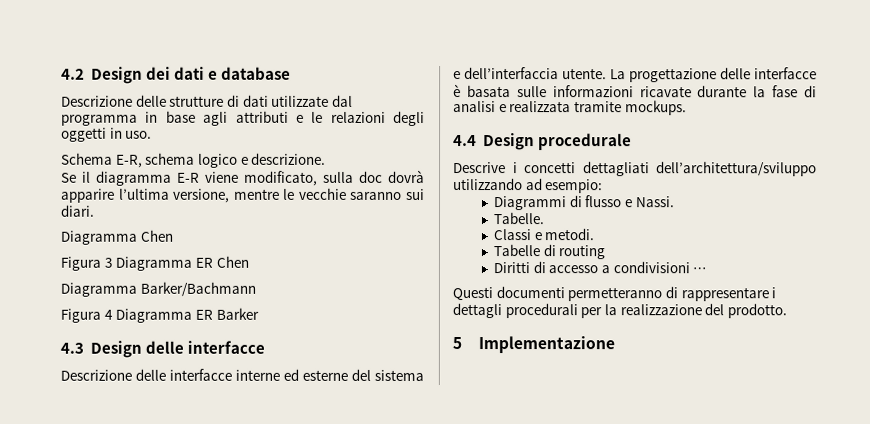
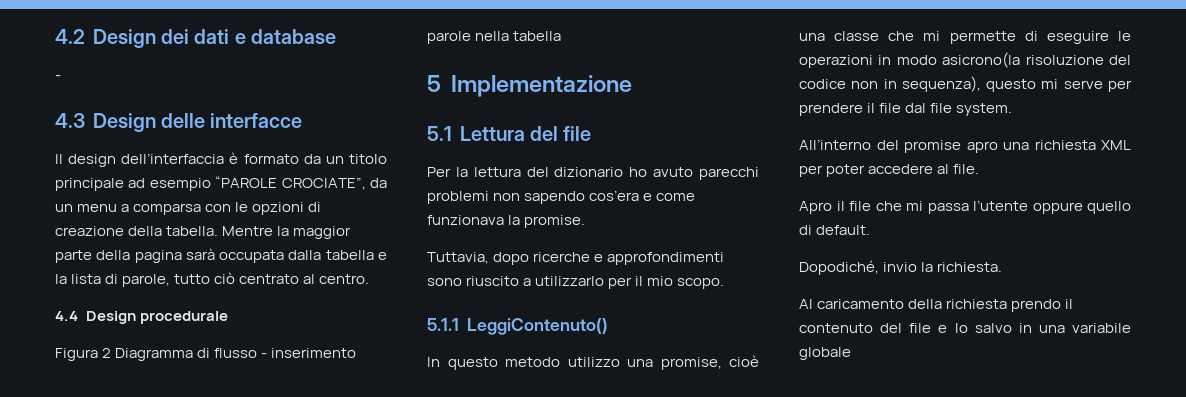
[61,94,353,107] [61,110,425,126] [61,127,153,142] [61,152,327,168] [61,169,425,186] [61,187,425,203] [60,204,95,217] [60,229,173,245] [60,255,249,271] [60,281,256,297] [60,307,259,323] [60,340,265,358] [60,368,424,381] [453,67,817,83] [453,84,817,98] [453,100,687,116] [453,133,632,151] [453,161,817,177] [453,178,604,194] [494,195,675,211] [493,212,545,225] [493,228,595,241] [493,244,606,260] [493,261,708,274] [452,286,777,302] [452,303,787,319] [452,336,616,354] Descrizione delle strutture di dati utilizzate dal programma in base agli attributi e le relazioni degli oggetti in uso. // Schema E-R, schema logico e descrizione. // Se il diagramma E-R viene modificato, sulla doc dovrà apparire l’ultima versione, mentre le vecchie saranno sui diari. // Diagramma Chen // Figura 3 Diagramma ER Chen // Diagramma Barker/Bachmann // Figura 4 Diagramma ER Barker // 4.3 Design delle interfacce // Descrizione delle interfacce interne ed esterne del sistema e dell’interfaccia utente. La progettazione delle interfacce è basata sulle informazioni ricavate durante la fase di analisi e realizzata tramite mockups. // 4.4 Design procedurale // Descrive i concetti dettagliati dell’architettura/sviluppo utilizzando ad esempio: // Diagrammi di flusso e Nassi. // Tabelle. // Classi e metodi. // Tabelle di routing // Diritti di accesso a condivisioni … // Questi documenti permetteranno di rappresentare i dettagli procedurali per la realizzazione del prodotto. // 5 Implementazione -> [55,75,61,80] [55,113,303,132] [55,152,388,167] [55,176,387,191] [55,202,322,215] [55,226,352,239] [55,248,387,263] [55,272,370,287] [55,311,228,324] [55,348,357,361] [427,31,562,44] [427,75,633,97] [427,126,592,141] [427,167,759,180] [427,190,696,204] [427,215,586,228] [427,252,725,265] [427,276,725,289] [427,318,608,335] [427,355,759,370] [799,31,1131,44] [799,52,1131,68] [799,76,1132,92] [799,103,1013,116] [799,139,1131,153] [799,164,980,177] [799,200,1131,214] [799,225,871,235] [799,260,1003,275] [799,299,1074,312] [799,323,1131,333] [799,347,851,360] - // 4.3 Design delle interfacce // Il design dell’interfaccia è formato da un titolo principale ad esempio “PAROLE CROCIATE”, da un menu a comparsa con le opzioni di creazione della tabella. Mentre la maggior parte della pagina sarà occupata dalla tabella e la lista di parole, tutto ciò centrato al centro. // 4.4 Design procedurale // Figura 2 Diagramma di flusso - inserimento parole nella tabella // 5 Implementazione // 5.1 Lettura del file // Per la lettura del dizionario ho avuto parecchi problemi non sapendo cos’era e come funzionava la promise. // Tuttavia, dopo ricerche e approfondimenti sono riuscito a utilizzarlo per il mio scopo. // 5.1.1 LeggiContenuto() // In questo metodo utilizzo una promise, cioè una classe che mi permette di eseguire le operazioni in modo asicrono(la risoluzione del codice non in sequenza), questo mi serve per prendere il file dal file system. // All’interno del promise apro una richiesta XML per poter accedere al file. // Apro il file che mi passa l’utente oppure quello di default. // Dopodiché, invio la richiesta. // Al caricamento della richiesta prendo il contenuto del file e lo salvo in una variabile globale

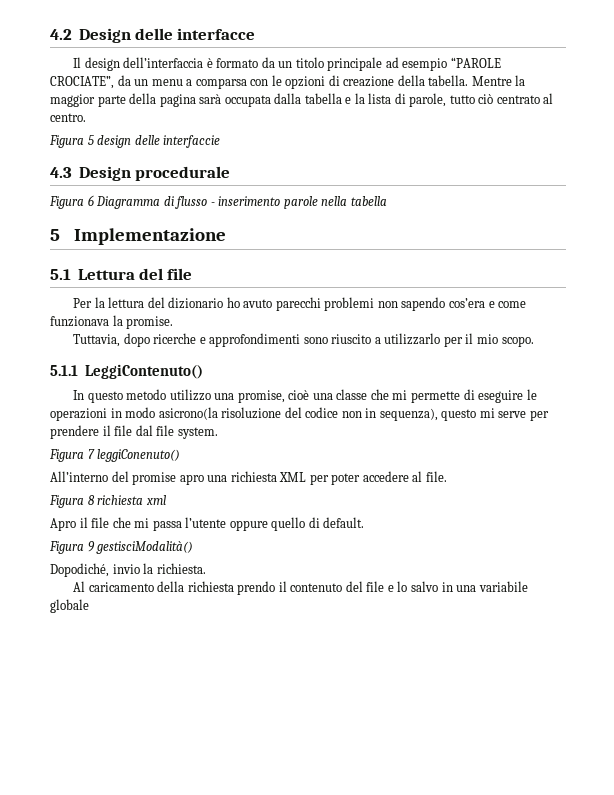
[160,29,337,44] [55,75,61,80] [55,113,156,132] dei dati e database // - // 4.3 Design -> (131, 35) none
[55,311,78,321] 4.4 -> [49,135,221,148] [50,167,72,178] Figura 5 design delle interfaccie // 4.3
[102,348,112,358] 2 -> [87,195,94,206] 6
(1013, 109) none -> [49,449,181,462] // Figura 7 leggiConenuto()
(980, 169) none -> [49,495,166,508] // Figura 8 richiesta xml
(871, 230) none -> [49,541,194,554] // Figura 9 gestisciModalità()

